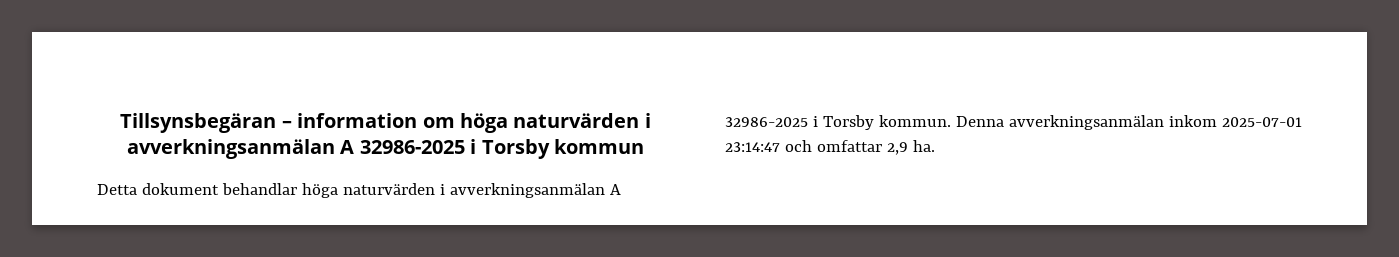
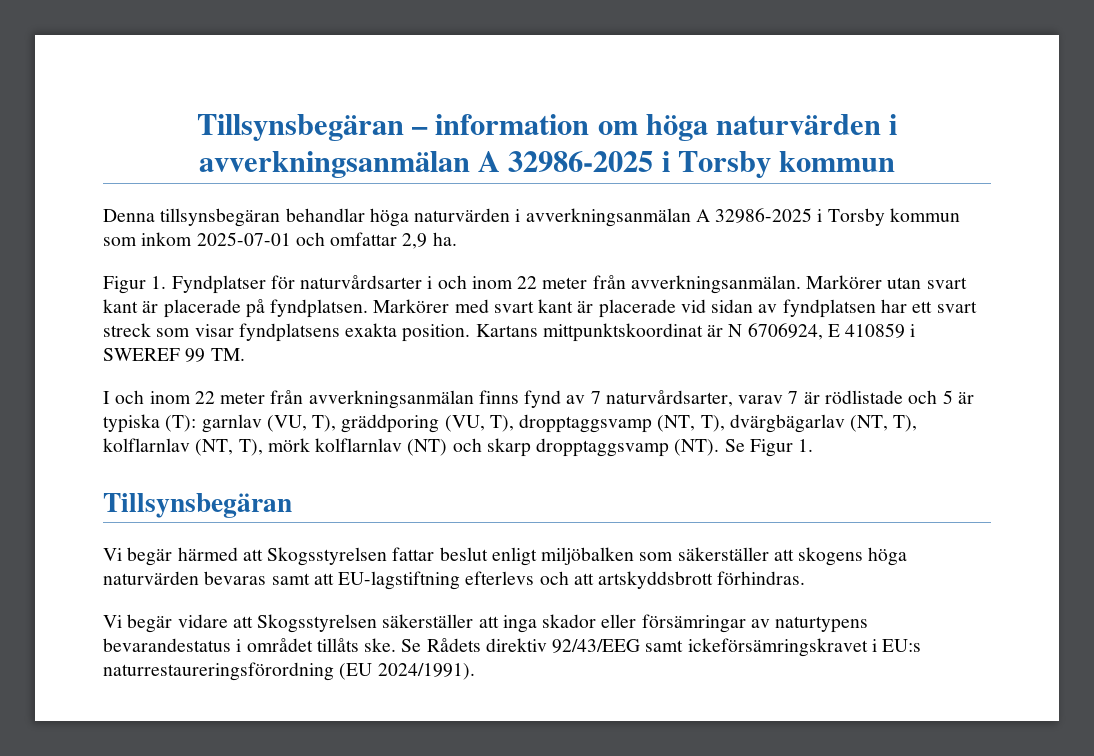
[97,183,219,195] Detta dokument -> [103,208,281,227] Denna tillsynsbegäran
[878,115,1164,130] kommun. Denna avverkningsanmälan -> [889,208,960,222] [103,237,137,246] kommun som
[725,142,780,152] 23:14:47 -> (291, 239) none
(935, 146) none -> [103,275,967,294] [103,299,977,318] [103,323,916,342] [103,348,245,362] [103,390,974,409] [103,414,918,433] [103,438,814,457] [103,493,292,518] [103,547,908,566] [103,571,806,590] [103,614,869,633] [103,638,922,657] [103,662,475,681] // Figur 1. Fyndplatser för naturvårdsarter i och inom 22 meter från avverkningsanmälan. Markörer utan svart kant är placerade på fyndplatsen. Markörer med svart kant är placerade vid sidan av fyndplatsen har ett svart streck som visar fyndplatsens exakta position. Kartans mittpunktskoordinat är N 6706924, E 410859 i SWEREF 99 TM. // I och inom 22 meter från avverkningsanmälan finns fynd av 7 naturvårdsarter, varav 7 är rödlistade och 5 är typiska (T): garnlav (VU, T), gräddporing (VU, T), dropptaggsvamp (NT, T), dvärgbägarlav (NT, T), kolflarnlav (NT, T), mörk kolflarnlav (NT) och skarp dropptaggsvamp (NT). Se Figur 1. // Tillsynsbegäran // Vi begär härmed att Skogsstyrelsen fattar beslut enligt miljöbalken som säkerställer att skogens höga naturvärden bevaras samt att EU-lagstiftning efterlevs och att artskyddsbrott förhindras. // Vi begär vidare att Skogsstyrelsen säkerställer att inga skador eller försämringar av naturtypens bevarandestatus i området tillåts ske. Se Rådets direktiv 92/43/EEG samt ickeförsämringskravet i EU:s naturrestaureringsförordning (EU 2024/1991).

